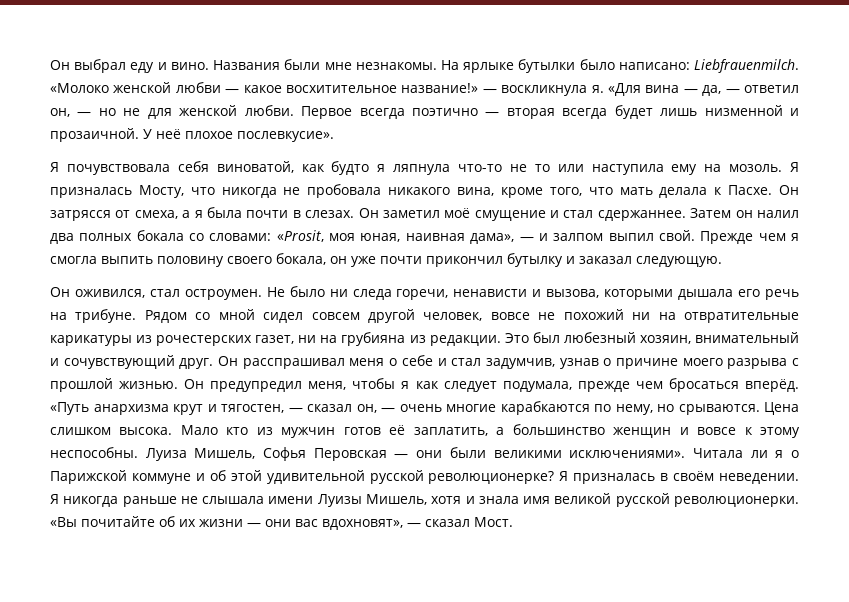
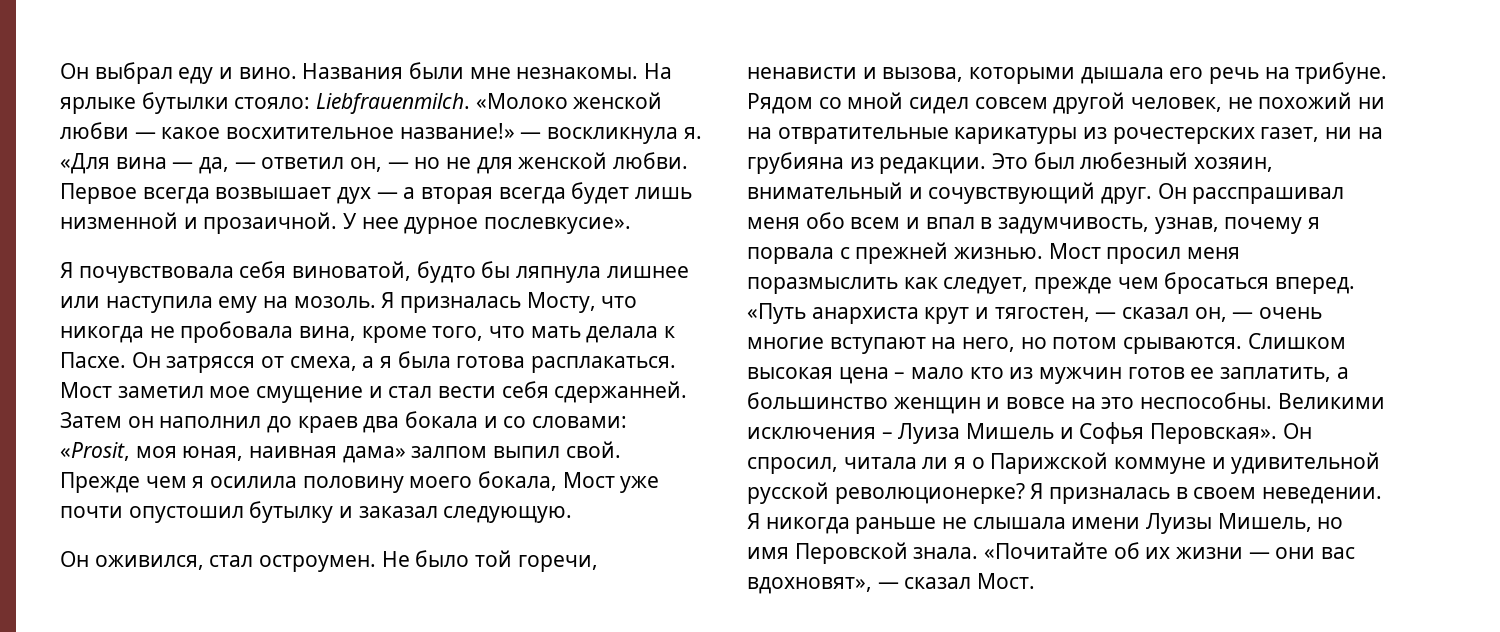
[579,59,690,70] было написано: -> [234,97,311,109] стояло:
[411,108,500,116] поэтично — -> [215,187,416,204] возвышает дух — а
[156,129,233,139] неё плохое -> [361,217,479,234] нее дурное
[301,161,550,175] как будто я ляпнула что-то не то -> [416,261,689,283] будто бы ляпнула лишнее
[388,187,451,195] никакого -> (294, 332) none
[246,208,800,221] [50,230,184,244] почти в слезах. Он заметил моё смущение и стал сдержаннее. Затем он налил два полных бокала -> [456,356,677,373] [60,381,688,403] [60,411,498,433] готова расплакаться. Мост заметил мое смущение и стал вести себя сдержанней. Затем он наполнил до краев два бокала и
[470,233,548,244] дама», — и -> [342,446,406,463] дама»
[50,253,347,267] смогла выпить половину своего бокала, он -> [210,471,615,493] осилила половину моего бокала, Мост
[426,256,503,267] прикончил -> [128,506,244,523] опустошил
[329,289,392,300] ни следа -> [475,550,513,567] той
[490,312,530,320] вовсе -> (1223, 104) none
[389,355,799,369] [50,378,800,392] [50,402,169,415] о себе и стал задумчив, узнав о причине моего разрыва с прошлой жизнью. Он предупредил меня, чтобы я как следует подумала, прежде чем бросаться вперёд. «Путь анархизма -> [805,212,1321,234] [747,242,1241,264] [747,272,1356,294] [747,303,919,324] обо всем и впал в задумчивость, узнав, почему я порвала с прежней жизнью. Мост просил меня поразмыслить как следует, прежде чем бросаться вперед. «Путь анархиста
[500,401,799,415] [50,425,218,435] карабкаются по нему, но срываются. Цена слишком высока. Мало -> [829,333,1346,354] [747,367,965,384] вступают на него, но потом срываются. Слишком высокая цена – мало
[389,425,406,435] её -> [1190,367,1215,379] ее
[744,427,800,438] [50,447,743,461] к этому неспособны. Луиза Мишель, Софья Перовская — они были великими исключениями». Читала -> [1070,392,1385,409] [747,422,1312,444] [747,457,917,474] на это неспособны. Великими исключения – Луиза Мишель и Софья Перовская». Он спросил, читала
[209,470,262,481] об этой -> (1226, 463) none
[673,471,715,481] своём -> [1193,487,1257,499] своем
[431,493,799,507] [50,516,155,527] хотя и знала имя великой русской революционерки. «Вы почитайте -> [1317,517,1344,529] [747,542,1109,564] но имя Перовской знала. «Почитайте

